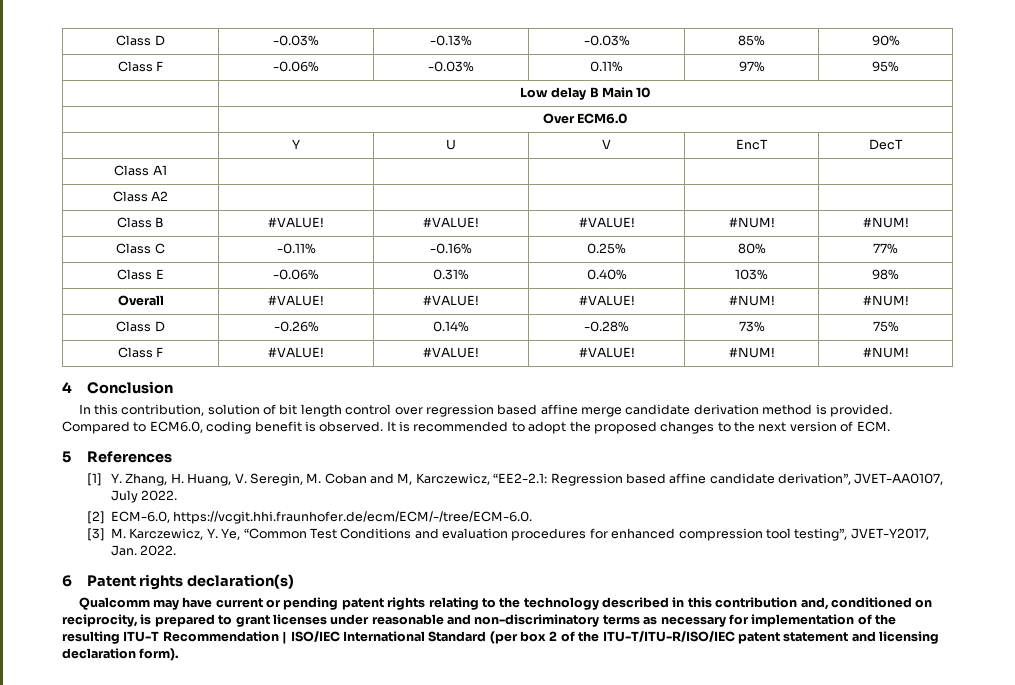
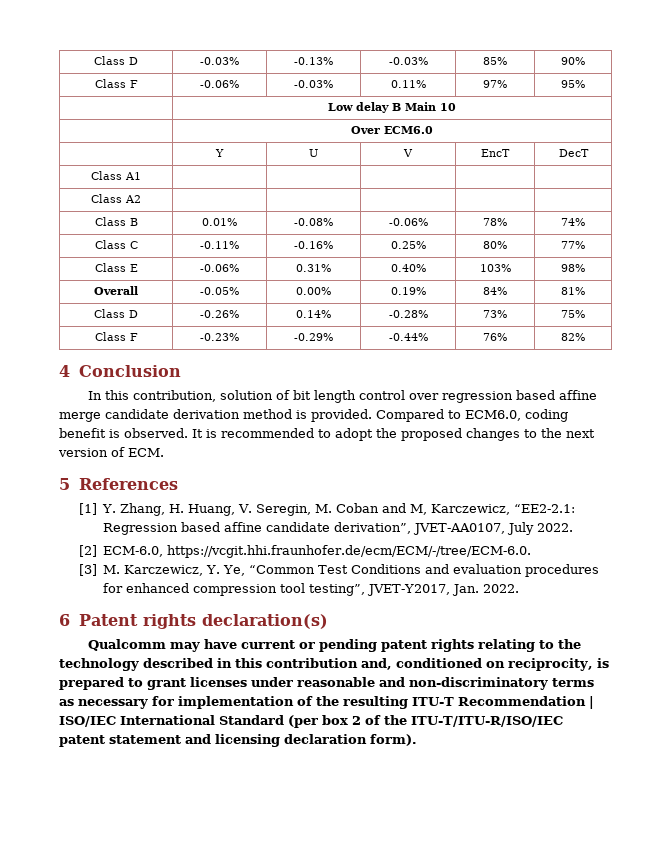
[268,217,324,228] [423,217,479,228] [578,217,635,228] [728,217,775,228] [862,217,909,228] #VALUE! | #VALUE! | #VALUE! | #NUM! | #NUM! -> [202,218,237,226] [294,218,333,226] [388,218,428,226] [483,218,507,226] [561,218,585,226] 0.01% | -0.08% | -0.06% | 78% | 74%
[268,295,324,306] [423,295,479,306] [578,295,635,306] [728,295,775,306] [862,295,909,306] #VALUE! | #VALUE! | #VALUE! | #NUM! | #NUM! -> [200,287,239,295] [296,287,331,295] [390,287,426,295] [483,287,507,295] [561,287,585,295] -0.05% | 0.00% | 0.19% | 84% | 81%
[268,347,324,358] [423,347,479,358] [578,347,635,358] [728,347,775,358] [862,347,909,358] #VALUE! | #VALUE! | #VALUE! | #NUM! | #NUM! -> [200,333,239,341] [294,333,333,341] [388,333,428,341] [483,333,507,341] [561,333,585,341] -0.23% | -0.29% | -0.44% | 76% | 82%

